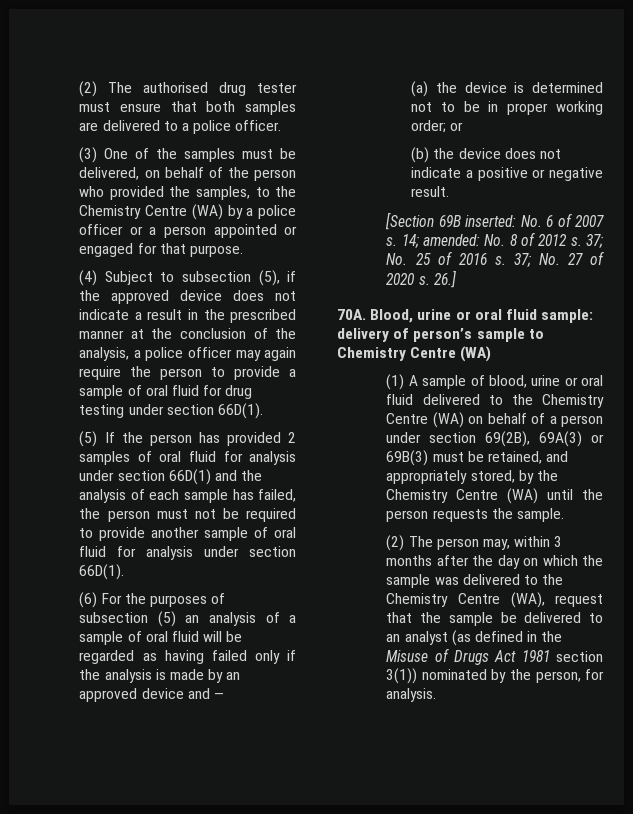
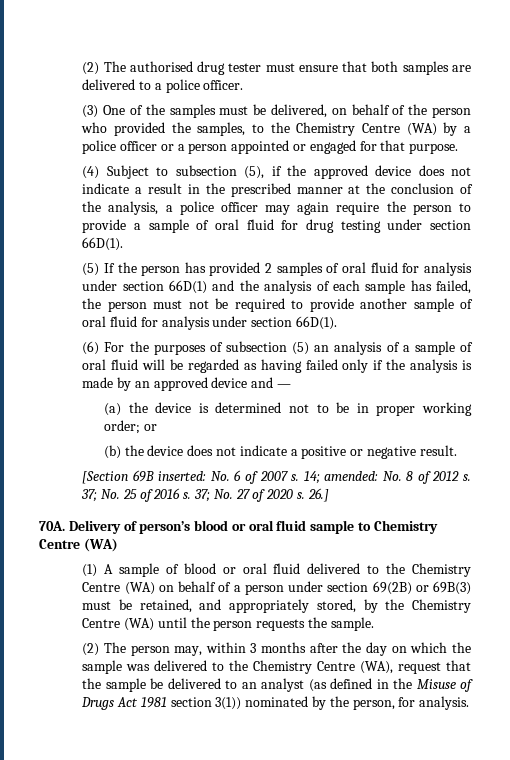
[370,309,594,323] [337,328,473,342] Blood, urine or oral fluid sample: delivery of person’s -> [68,520,307,534] Delivery of person’s blood or oral fluid
[488,375,561,388] blood, urine -> [183,563,216,574] blood
[485,431,583,447] 69(2B), 69A(3) -> [372,581,412,595] 69(2B)

